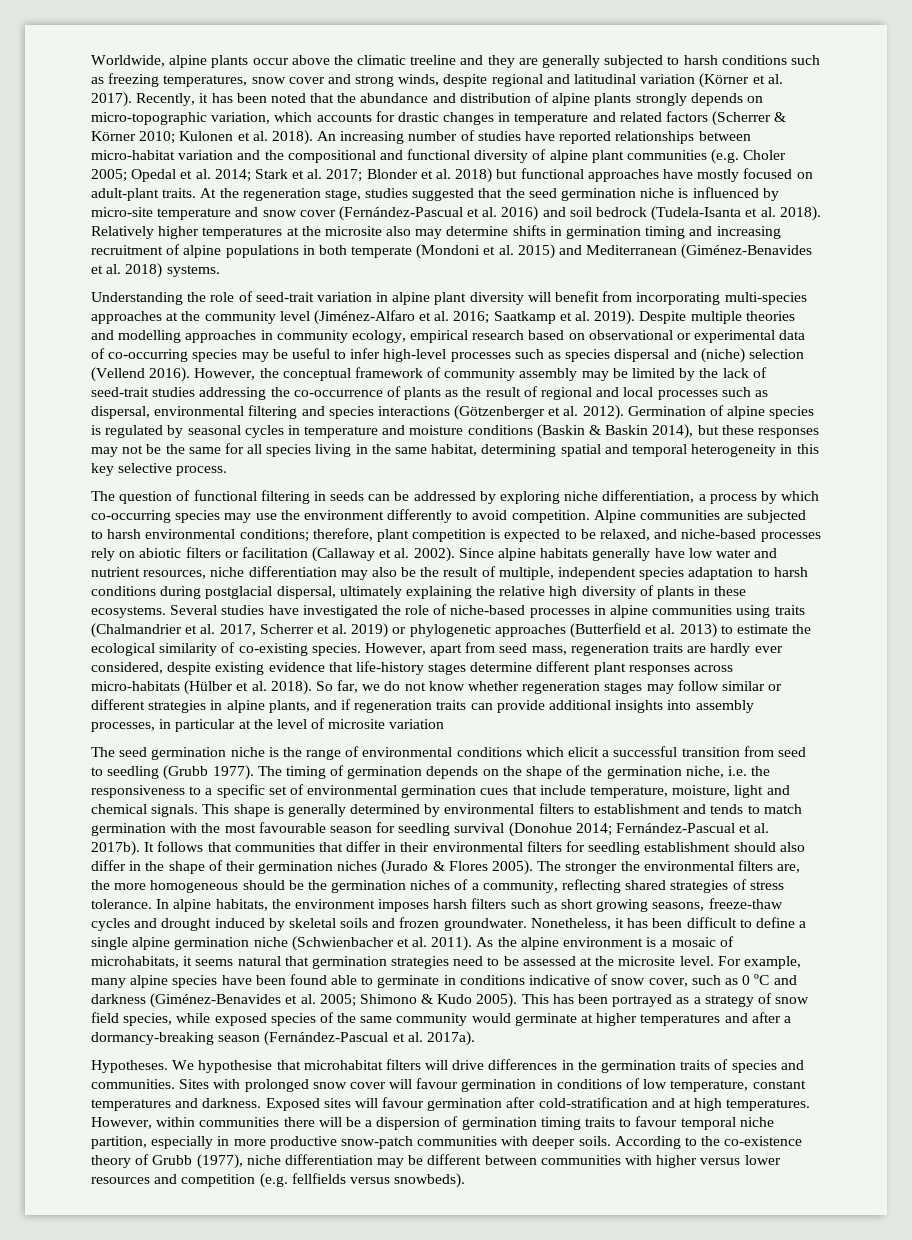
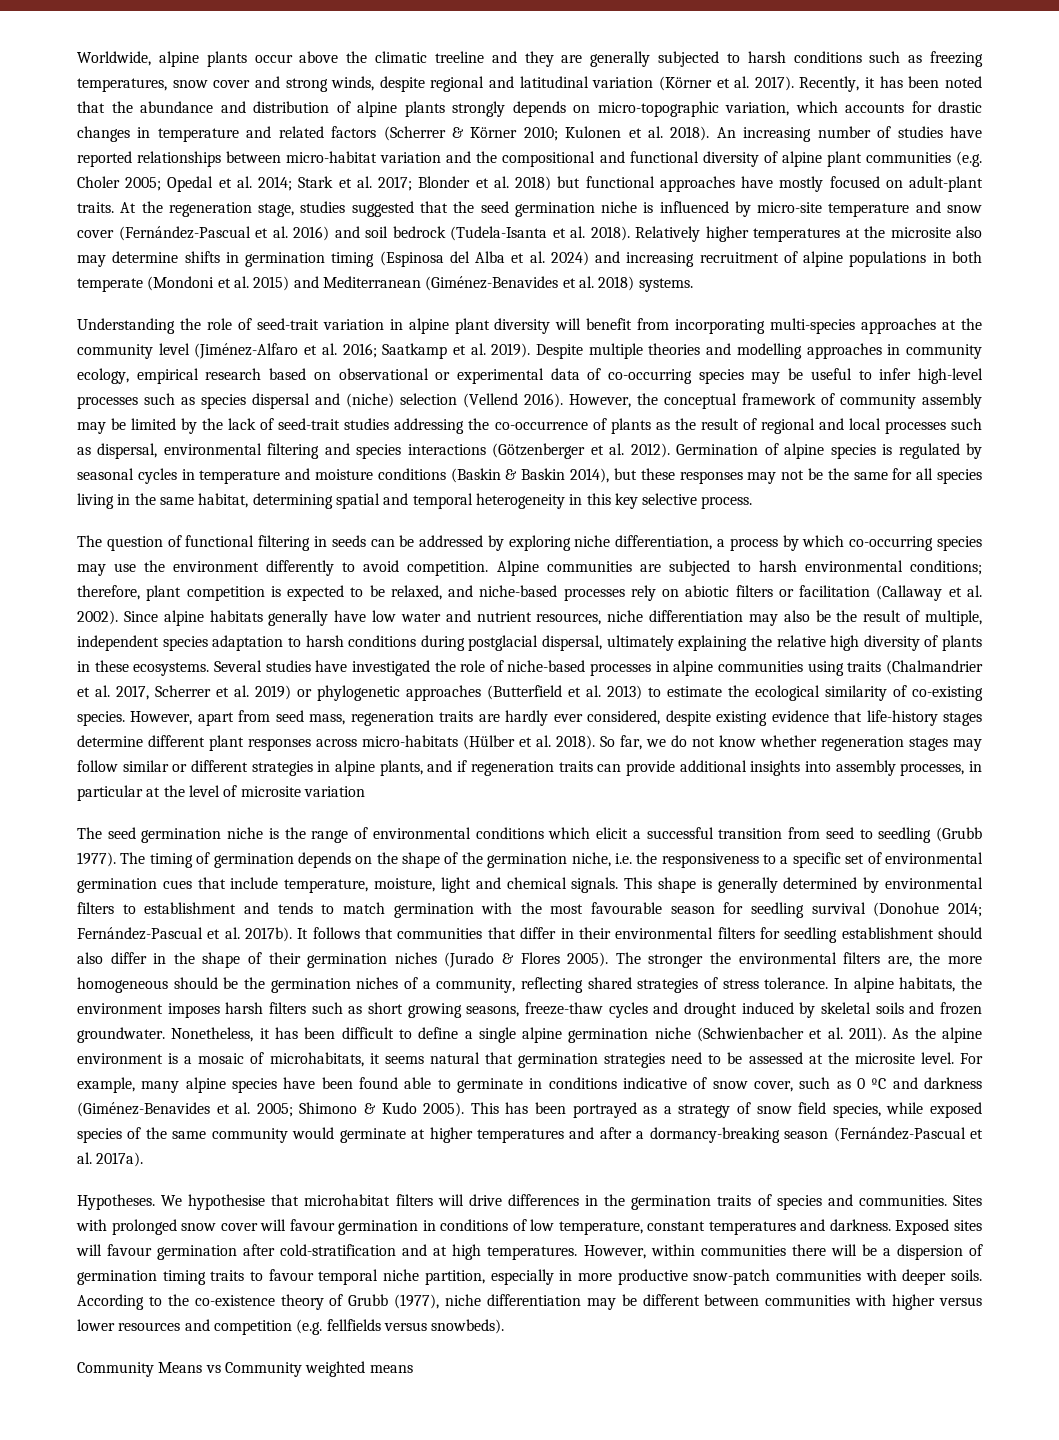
(686, 232) none -> [379,251,589,267] (Espinosa del Alba et al. 2024)
(466, 1180) none -> [77,1361,413,1377] // Community Means vs Community weighted means

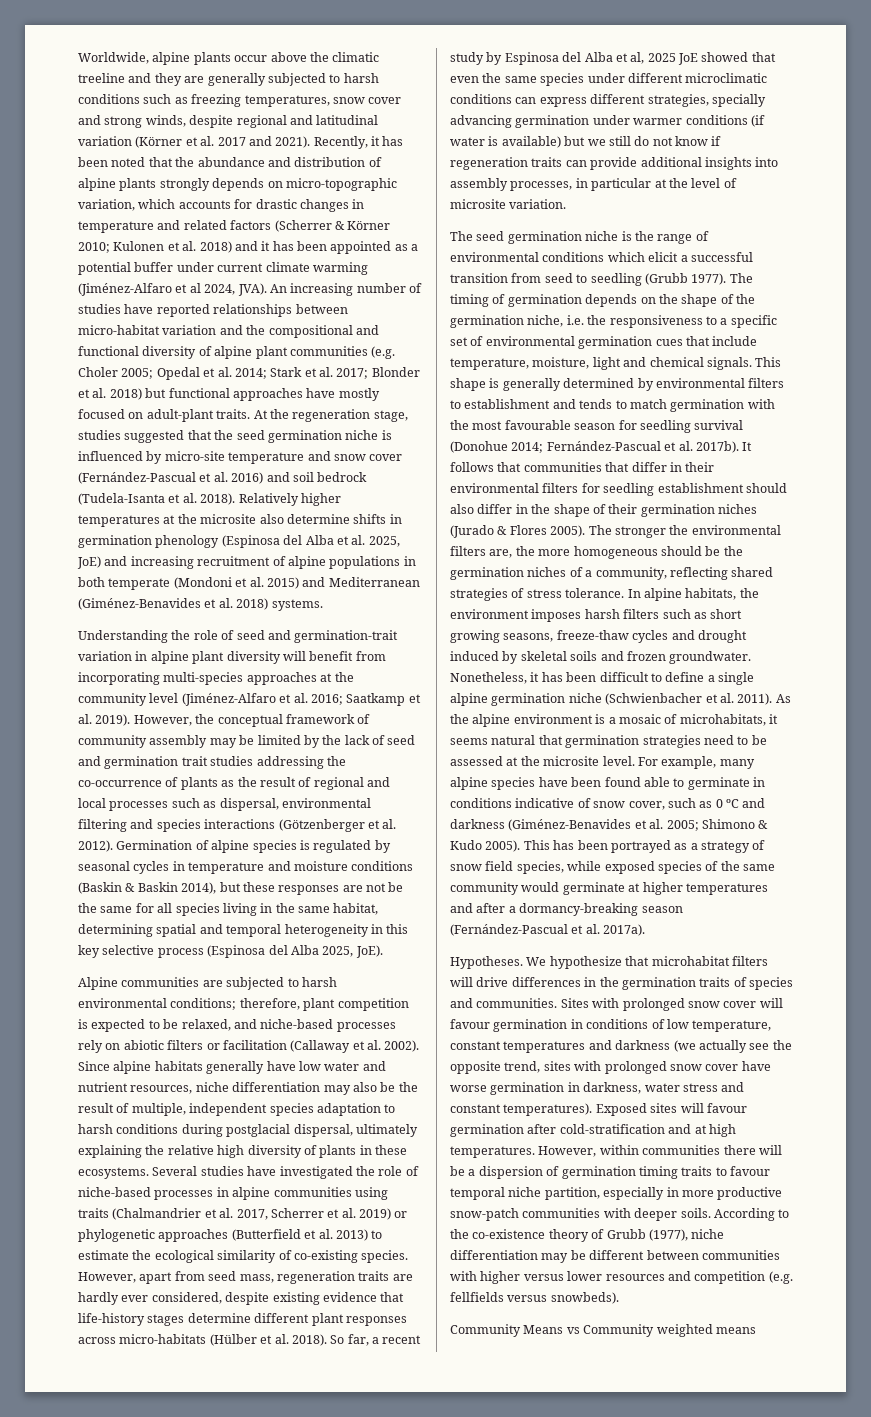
[754,76,794,91] 2017). -> [217,136,311,148] 2017 and 2021).
[670,126,710,141] 2018). -> [199,241,419,254] [78,262,368,275] [78,283,267,296] 2018) and it has been appointed as a potential buffer under current climate warming (Jiménez-Alfaro et al 2024, JVA).
[77,255,106,267] may -> (284, 519) none
[331,252,375,267] timing -> [155,535,220,548] phenology
[550,251,589,266] 2024) -> [368,536,400,547] [77,556,101,569] 2025, JoE)
[256,318,319,330] seed-trait -> [236,630,399,643] seed and germination-trait
[536,343,983,359] [77,368,984,384] [77,393,563,409] Despite multiple theories and modelling approaches in community ecology, empirical research based on observational or experimental data of co-occurring species may be useful to infer high-level processes such as species dispersal and (niche) selection (Vellend 2016). -> (131, 720) none
[278,418,341,430] seed-trait -> [387,735,416,745] [78,756,208,769] seed and germination trait
[747,472,777,484] may -> [342,885,363,892] are
[701,496,753,509] [77,535,982,551] [77,560,489,576] process. // The question of functional filtering in seeds can be addressed by exploring niche differentiation, a process by which co-occurring species may use the environment differently to avoid competition. -> [157,945,383,958] process (Espinosa del Alba 2025, JoE). //
[646,735,982,751] [77,760,453,776] we do not know whether regeneration stages may follow similar or different strategies in alpine plants, and -> [372,1335,422,1344] [450,52,776,65] [450,73,768,86] [450,94,766,107] [450,115,765,128] [450,136,708,148] a recent study by Espinosa del Alba et al, 2025 JoE showed that even the same species under different microclimatic conditions can express different strategies, specially advancing germination under warmer conditions (if water is available) but we still do not know
[303,786,365,797] variation -> [509,199,567,209] variation.
[188,1194,266,1210] hypothesise -> [549,956,622,969] hypothesize
[829,1219,891,1231] darkness. -> [615,1040,792,1053] [450,1061,771,1074] [450,1082,745,1095] [450,1103,593,1116] darkness (we actually see the opposite trend, sites with prolonged snow cover have worse germination in darkness, water stress and constant temperatures).

